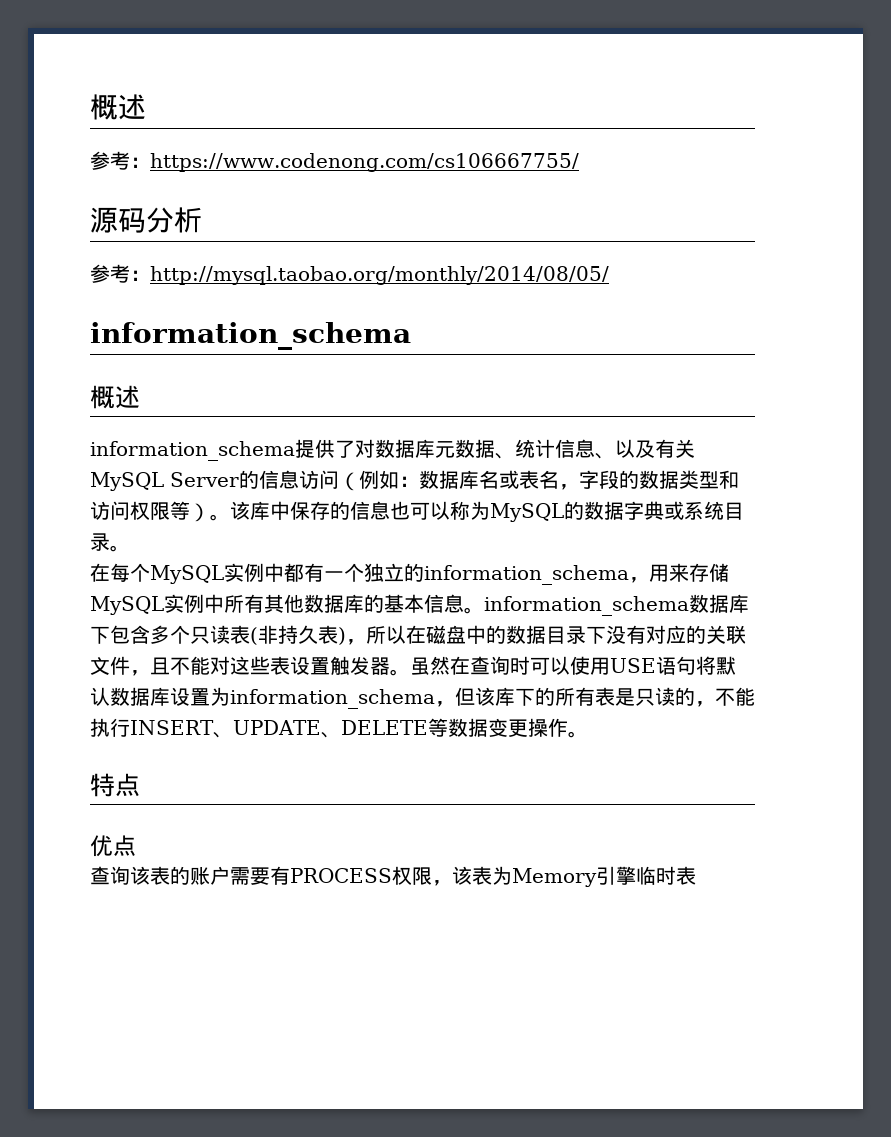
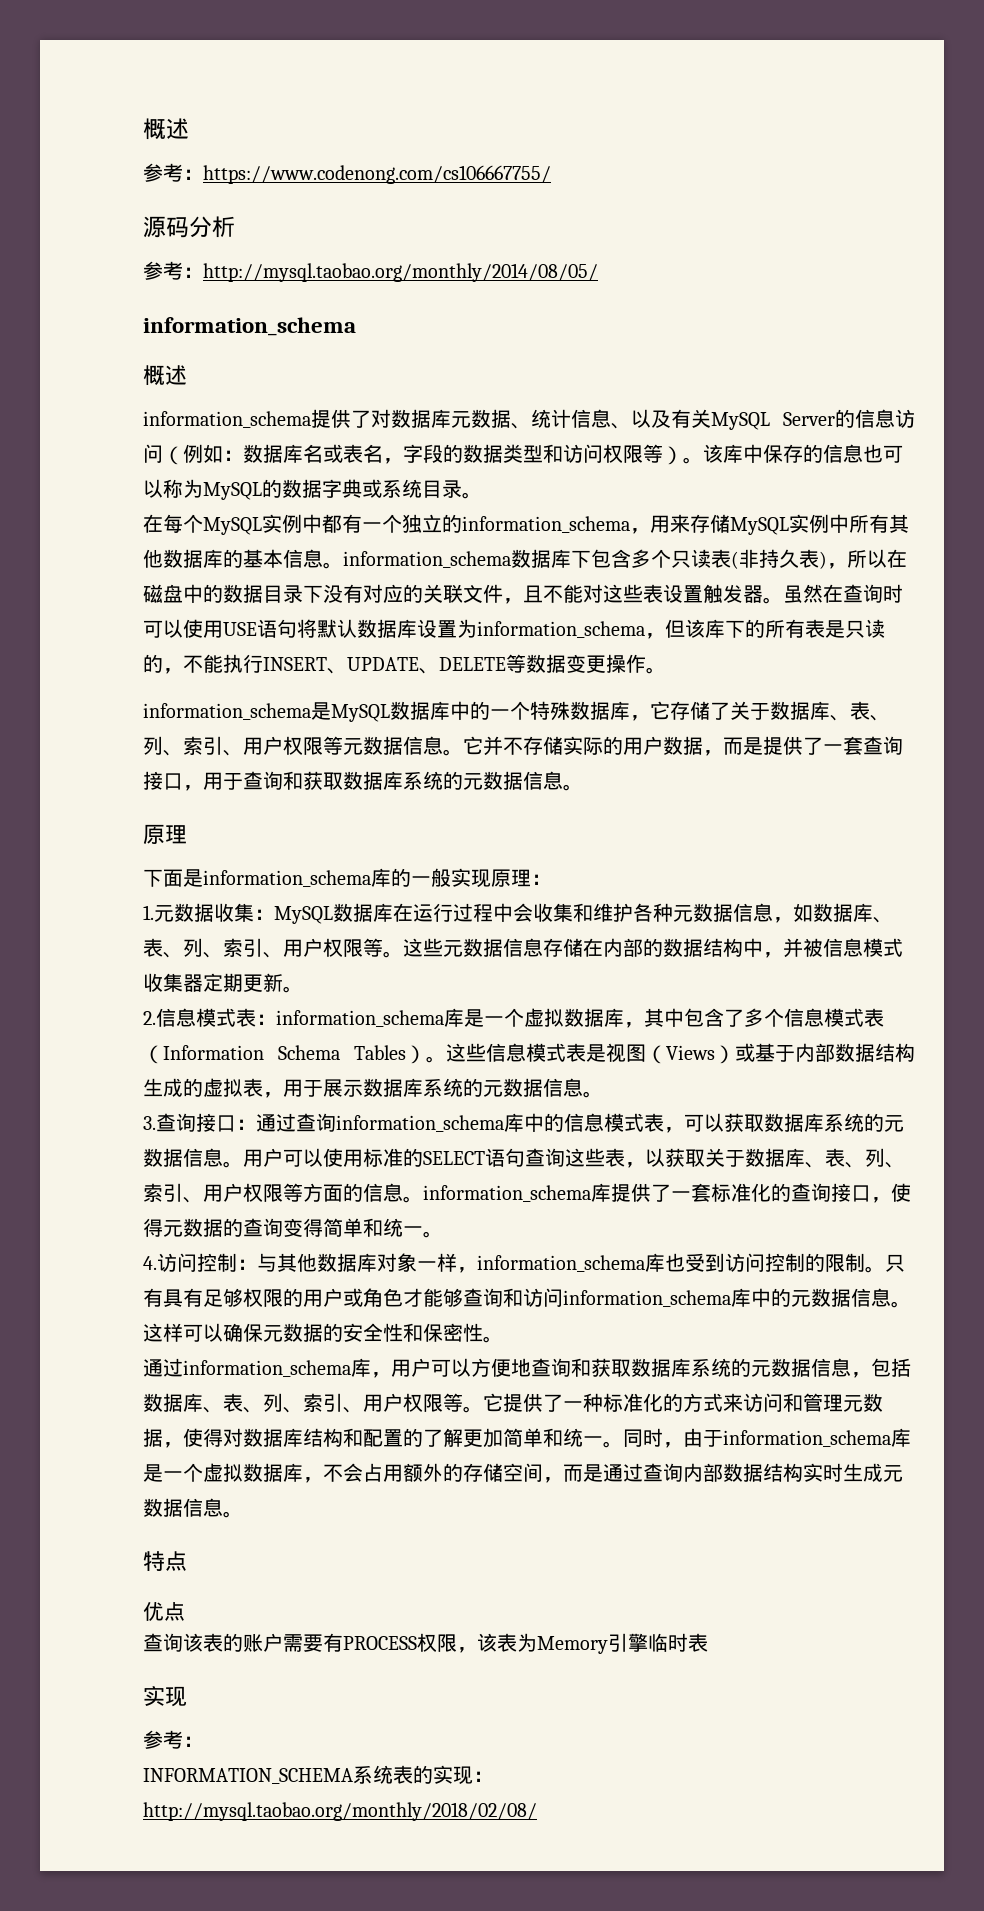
(588, 734) none -> [143,701,890,722] [143,736,903,756] [143,771,583,791] [143,824,187,845] [143,868,551,888] [143,903,893,924] [143,938,903,958] [143,973,303,993] [143,1008,884,1028] [143,1043,915,1064] [143,1078,603,1098] [143,1113,904,1133] [143,1148,905,1168] [143,1183,911,1203] [143,1218,443,1238] [143,1253,905,1273] [143,1288,911,1308] [143,1323,503,1343] [143,1358,911,1378] [143,1393,883,1413] [143,1428,911,1448] [143,1463,903,1483] [143,1498,243,1518] // information_schema是MySQL数据库中的一个特殊数据库，它存储了关于数据库、表、列、索引、用户权限等元数据信息。它并不存储实际的用户数据，而是提供了一套查询接口，用于查询和获取数据库系统的元数据信息。 // 原理 // 下面是information_schema库的一般实现原理： // 1.元数据收集：MySQL数据库在运行过程中会收集和维护各种元数据信息，如数据库、表、列、索引、用户权限等。这些元数据信息存储在内部的数据结构中，并被信息模式收集器定期更新。 // 2.信息模式表：information_schema库是一个虚拟数据库，其中包含了多个信息模式表（Information Schema Tables）。这些信息模式表是视图（Views）或基于内部数据结构生成的虚拟表，用于展示数据库系统的元数据信息。 // 3.查询接口：通过查询information_schema库中的信息模式表，可以获取数据库系统的元数据信息。用户可以使用标准的SELECT语句查询这些表，以获取关于数据库、表、列、索引、用户权限等方面的信息。information_schema库提供了一套标准化的查询接口，使得元数据的查询变得简单和统一。 // 4.访问控制：与其他数据库对象一样，information_schema库也受到访问控制的限制。只有具有足够权限的用户或角色才能够查询和访问information_schema库中的元数据信息。这样可以确保元数据的安全性和保密性。 // 通过information_schema库，用户可以方便地查询和获取数据库系统的元数据信息，包括数据库、表、列、索引、用户权限等。它提供了一种标准化的方式来访问和管理元数据，使得对数据库结构和配置的了解更加简单和统一。同时，由于information_schema库是一个虚拟数据库，不会占用额外的存储空间，而是通过查询内部数据结构实时生成元数据信息。
(696, 875) none -> [143,1686,187,1707] [143,1730,203,1749] [143,1765,493,1785] [143,1802,537,1821] // 实现 // 参考： // INFORMATION_SCHEMA系统表的实现： // http://mysql.taobao.org/monthly/2018/02/08/

